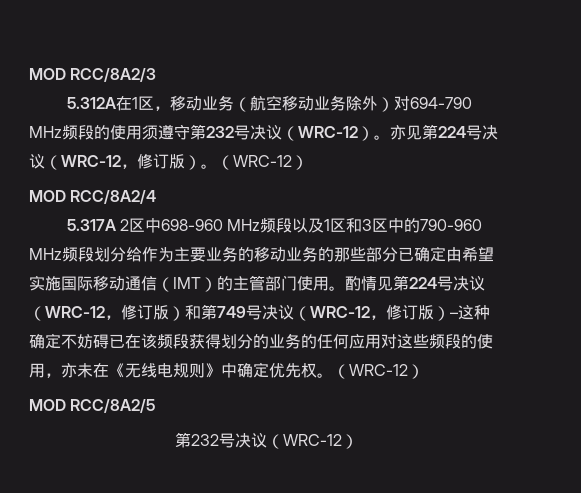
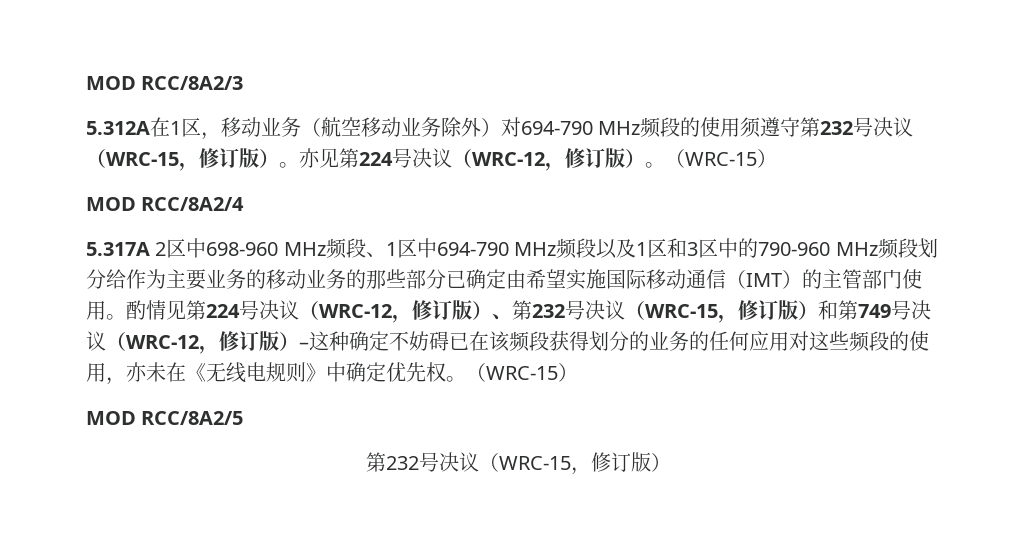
[298,126,358,138] WRC-12 -> [106,148,259,171] WRC-15，修订版
[233,155,292,167] WRC-12 -> [685,152,757,166] WRC-15
(293, 225) none -> [365,238,597,259] 、1区中694-790 MHz频段
(185, 313) none -> [492,300,818,323] 、第232号决议（WRC-15，修订版）
[349,364,408,376] WRC-12 -> [486,366,558,380] WRC-15
[282,434,342,446] WRC-12 -> [498,452,651,475] WRC-15，修订版

